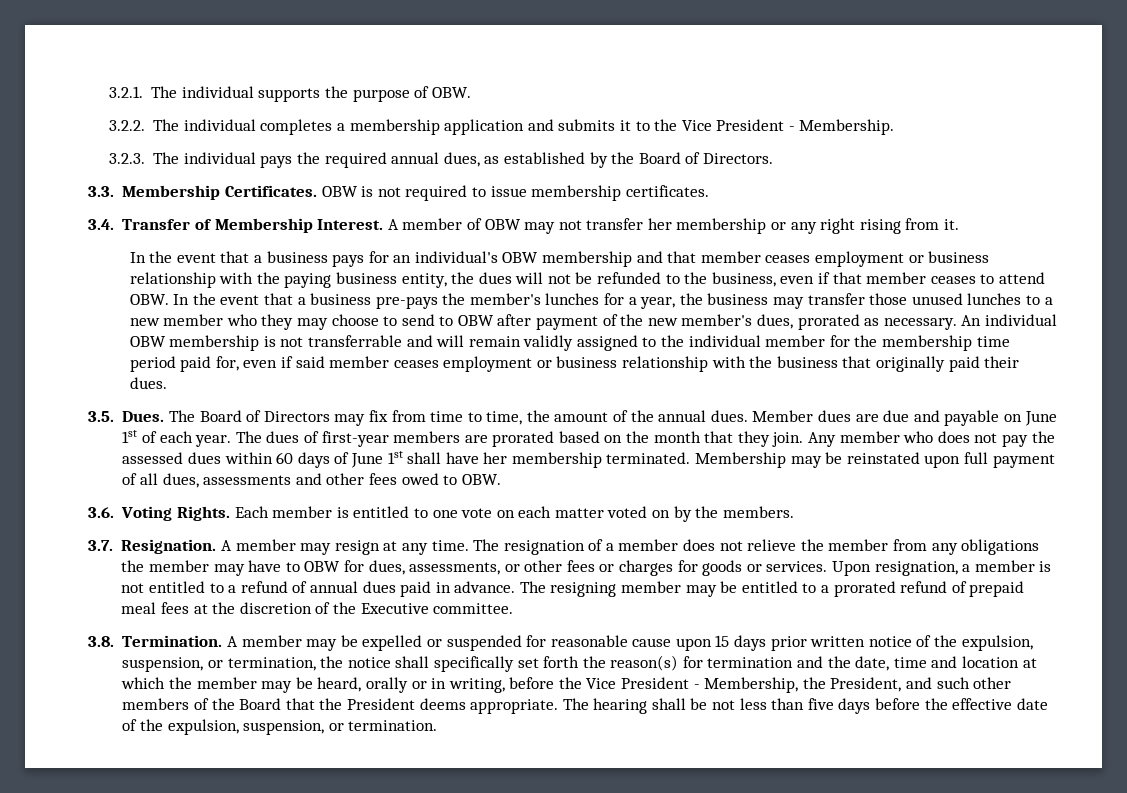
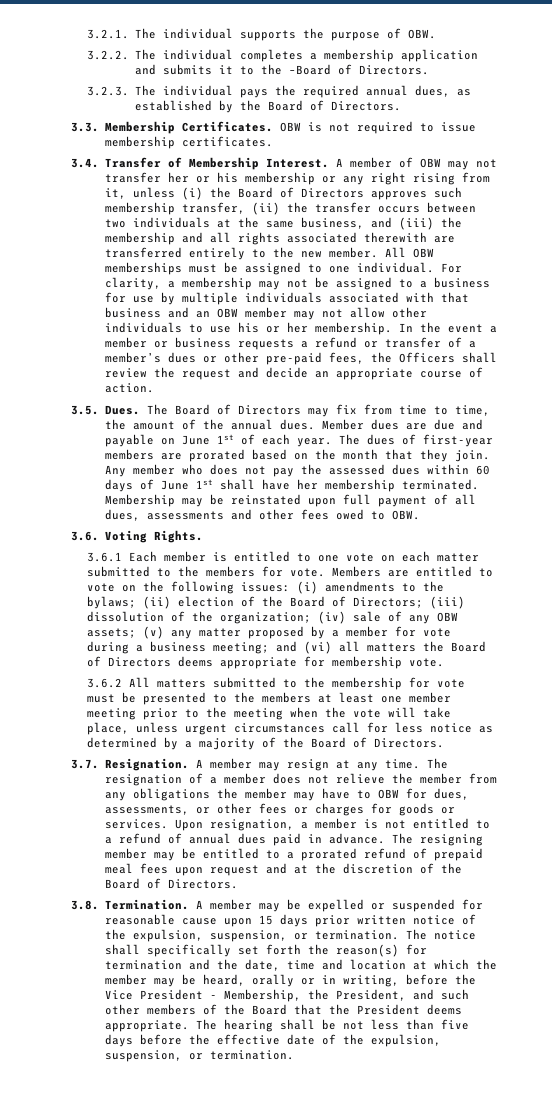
[681,119,895,135] Vice President - Membership. -> [289,64,430,75] –Board of Directors.
(672, 224) none -> [195,172,238,183] or his
[943,219,959,230] [129,251,990,267] [129,272,1045,288] [129,293,1053,309] [129,314,1057,330] [129,335,1010,351] [129,356,1020,372] [129,377,167,389] it. // In the event that a business pays for an individual's OBW membership and that member ceases employment or business relationship with the paying business entity, the dues will not be refunded to the business, even if that member ceases to attend OBW. In the event that a business pre-pays the member's lunches for a year, the business may transfer those unused lunches to a new member who they may choose to send to OBW after payment of the new member's dues, prorated as necessary. An individual OBW membership is not transferrable and will remain validly assigned to the individual member for the membership time period paid for, even if said member ceases employment or business relationship with the business that originally paid their dues. -> [104,187,462,200] [104,202,476,215] [104,217,462,230] [104,232,455,245] [104,247,434,260] [104,262,462,275] [104,277,490,290] [104,292,469,305] [104,307,427,320] [104,322,497,335] [104,337,476,350] [104,352,497,365] [104,367,483,380] [104,383,154,393] it, unless (i) the Board of Directors approves such membership transfer, (ii) the transfer occurs between two individuals at the same business, and (iii) the membership and all rights associated therewith are transferred entirely to the new member. All OBW memberships must be assigned to one individual. For clarity, a membership may not be assigned to a business for use by multiple individuals associated with that business and an OBW member may not allow other individuals to use his or her membership. In the event a member or business requests a refund or transfer of a member’s dues or other pre-paid fees, the Officers shall review the request and decide an appropriate course of action.
(230, 513) none -> [87,552,123,562] // 3.6.1
[607,506,794,522] voted on by the members. -> [87,566,494,577] [87,581,445,594] [87,596,466,609] [87,611,459,624] [87,626,452,639] [87,641,487,654] [87,656,445,669] [87,677,466,690] [87,692,452,705] [87,707,452,720] [87,722,494,735] [87,737,445,750] submitted to the members for vote. Members are entitled to vote on the following issues: (i) amendments to the bylaws; (ii) election of the Board of Directors; (iii) dissolution of the organization; (iv) sale of any OBW assets; (v) any matter proposed by a member for vote during a business meeting; and (vi) all matters the Board of Directors deems appropriate for membership vote. // 3.6.2 All matters submitted to the membership for vote must be presented to the members at least one member meeting prior to the meeting when the vote will take place, unless urgent circumstances call for less notice as determined by a majority of the Board of Directors.
(189, 608) none -> [174,863,287,876] upon request and
[360,603,514,614] Executive committee. -> [104,878,238,889] Board of Directors.
[227,656,344,671] termination, the -> [314,929,427,940] termination. The

